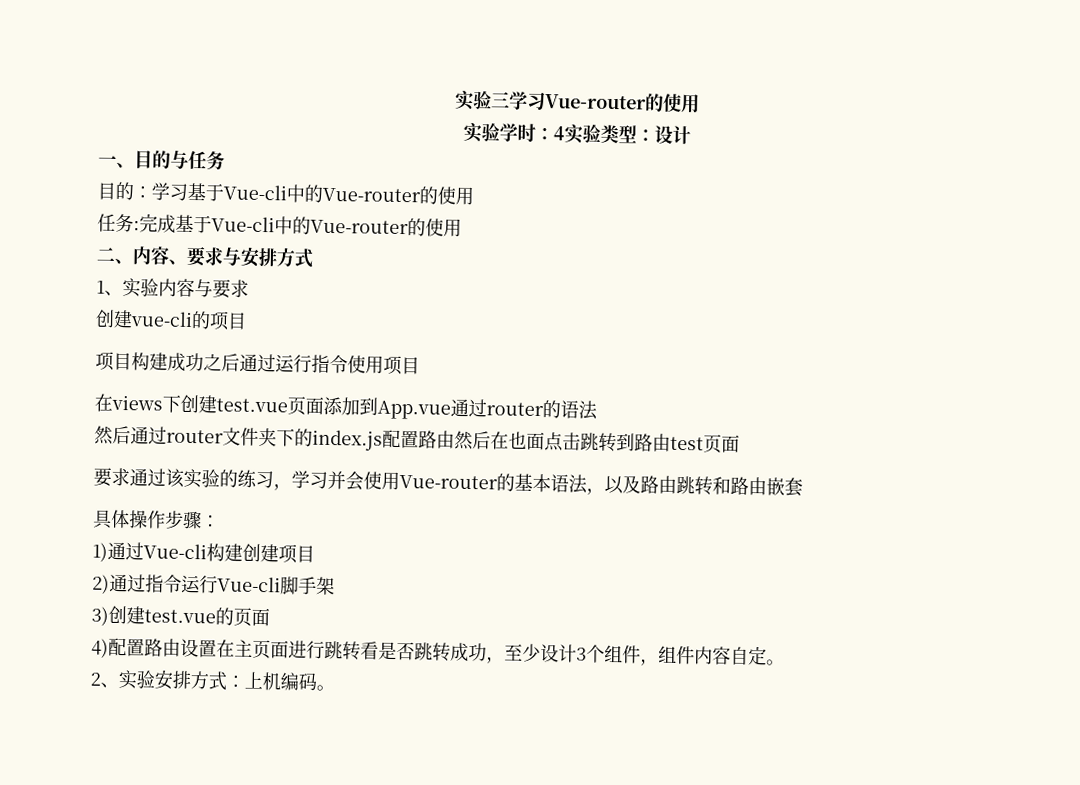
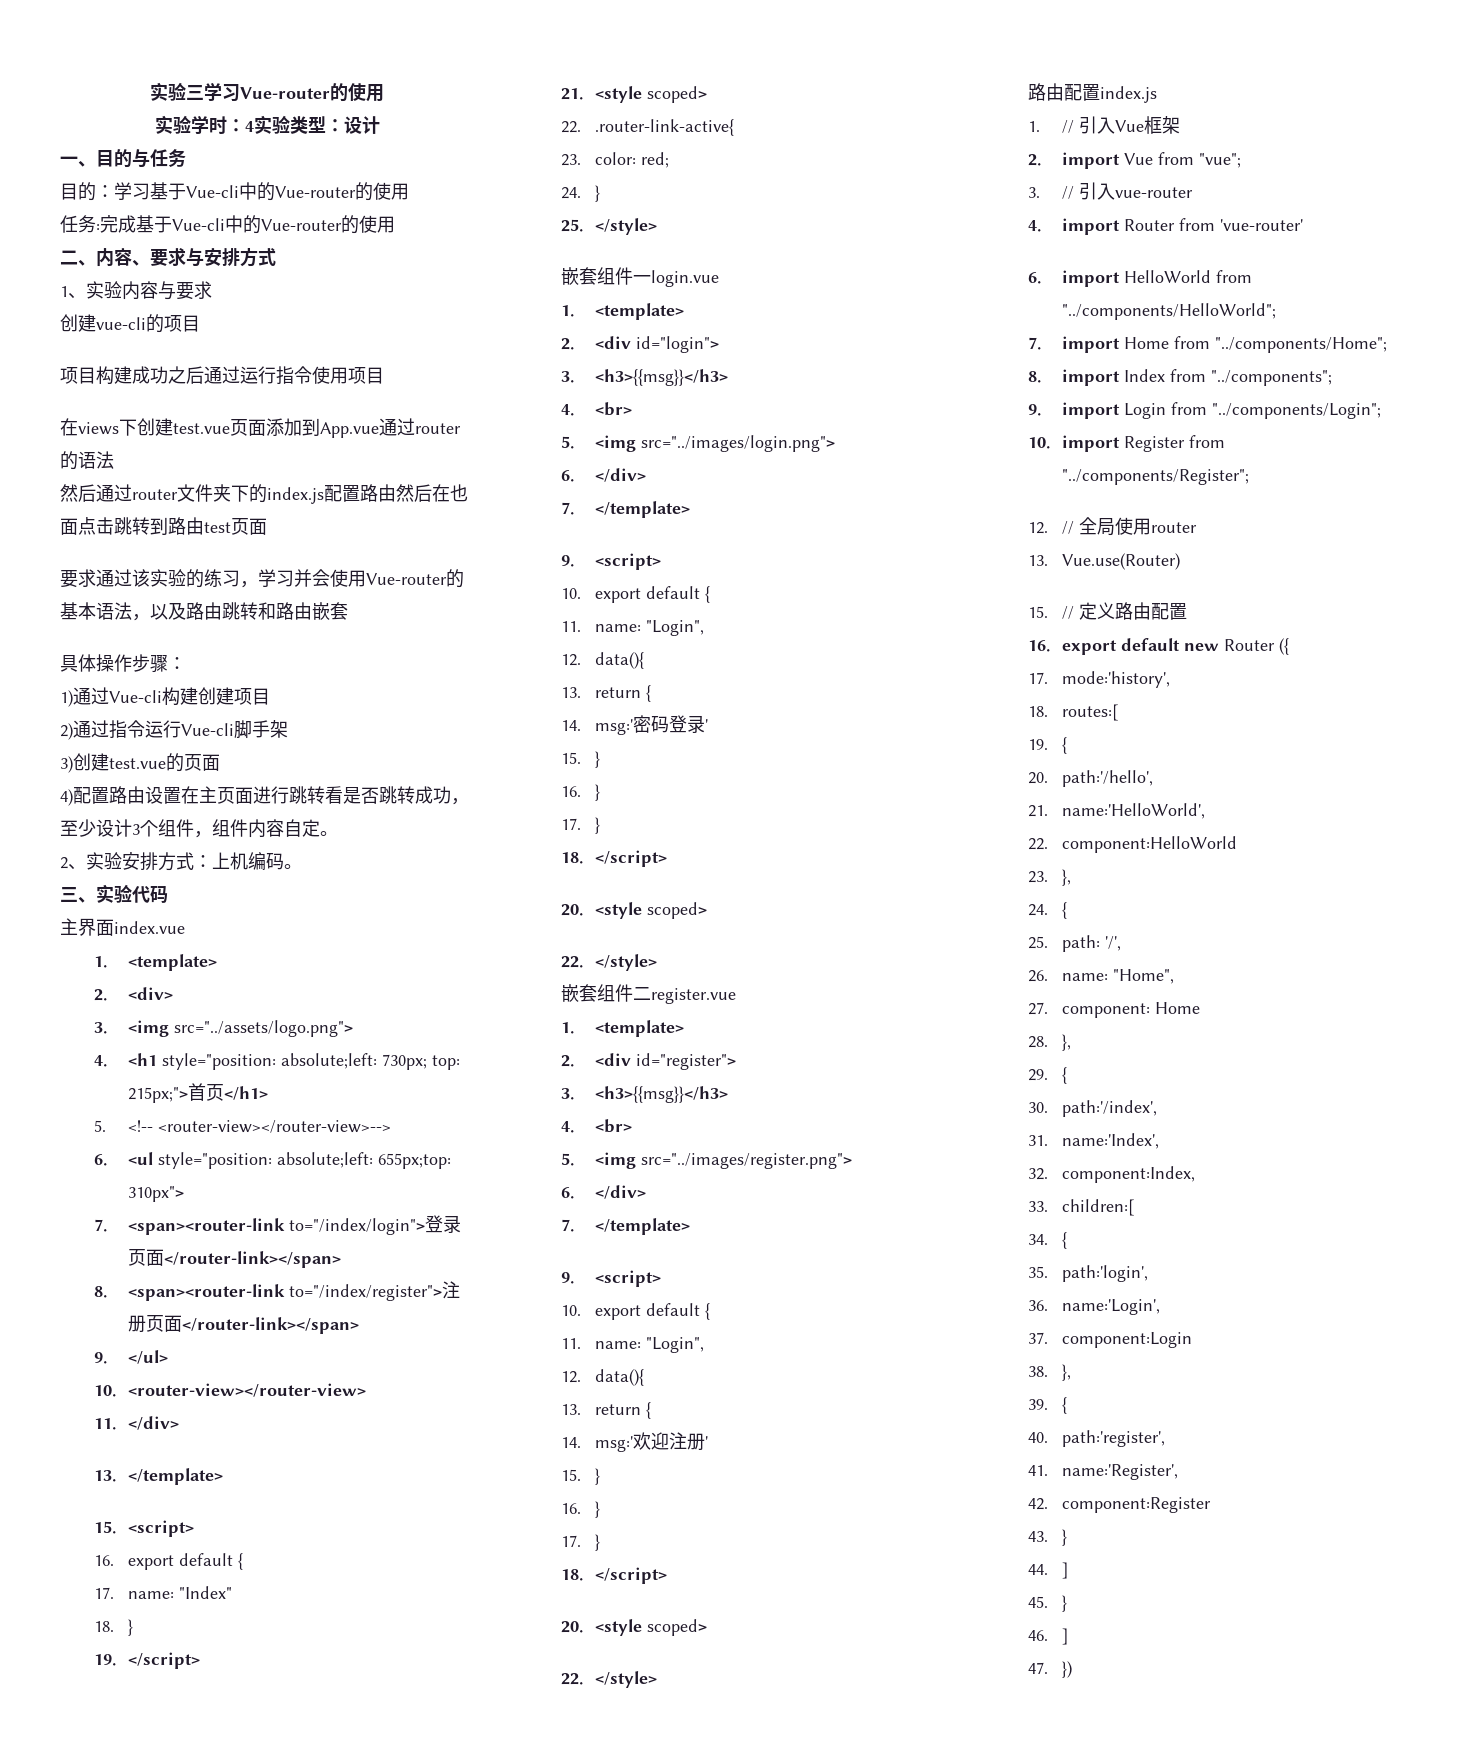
(335, 688) none -> [60,884,168,903] [60,918,185,936] [94,954,218,971] [94,987,174,1001] [94,1020,354,1037] [94,1053,461,1070] [128,1083,269,1103] [94,1120,392,1133] [94,1152,452,1169] [128,1186,185,1202] [94,1215,462,1235] [128,1249,342,1268] [94,1281,461,1301] [128,1315,360,1334] [94,1350,169,1364] [94,1383,367,1397] [94,1416,180,1430] [94,1468,224,1485] [94,1520,195,1537] [94,1553,244,1570] [94,1586,233,1599] [94,1619,134,1636] [94,1652,201,1669] [561,86,708,103] [561,119,735,136] [561,152,670,168] [561,185,601,202] [561,218,658,235] [561,267,720,287] [561,303,685,320] [561,336,720,353] [561,369,729,386] [561,402,633,416] [561,435,836,452] [561,468,647,482] [561,501,691,518] [561,553,662,570] [561,586,711,603] [561,620,705,636] [561,652,645,669] [561,685,652,702] [561,715,709,735] [561,751,601,768] [561,784,601,801] [561,817,601,834] [561,850,668,867] [561,902,708,919] [561,954,658,971] [561,984,737,1004] [561,1020,685,1037] [561,1053,737,1070] [561,1086,729,1103] [561,1119,633,1133] [561,1152,853,1169] [561,1185,647,1199] [561,1218,691,1235] [561,1270,662,1287] [561,1303,711,1320] [561,1337,705,1353] [561,1369,645,1386] [561,1402,652,1419] [561,1432,709,1452] [561,1468,601,1485] [561,1501,601,1518] [561,1534,601,1551] [561,1567,668,1584] [561,1619,708,1636] [561,1671,658,1688] [1028,83,1158,103] [1028,116,1181,134] [1028,152,1242,169] [1028,182,1194,200] [1028,218,1304,235] [1028,270,1253,287] [1062,303,1277,320] [1028,336,1388,353] [1028,369,1333,386] [1028,402,1382,419] [1028,435,1226,452] [1062,469,1250,485] [1028,517,1198,536] [1028,553,1181,570] [1028,602,1188,620] [1028,638,1290,655] [1028,671,1171,688] [1028,704,1120,721] [1028,737,1068,754] [1028,770,1154,787] [1028,803,1206,819] [1028,836,1238,853] [1028,869,1072,886] [1028,902,1068,919] [1028,935,1122,952] [1028,969,1175,984] [1028,1002,1201,1018] [1028,1034,1072,1051] [1028,1067,1068,1084] [1028,1100,1158,1117] [1028,1133,1160,1149] [1028,1166,1196,1183] [1028,1199,1136,1216] [1028,1232,1068,1249] [1028,1265,1149,1282] [1028,1299,1161,1315] [1028,1332,1193,1348] [1028,1364,1072,1381] [1028,1397,1068,1414] [1028,1430,1166,1447] [1028,1464,1179,1480] [1028,1497,1212,1513] [1028,1529,1068,1546] [1028,1562,1070,1579] [1028,1595,1068,1612] [1028,1628,1070,1645] [1028,1661,1073,1678] // 三、实验代码 // 主界面index.vue // 1. <template> // 2. <div> // 3. <img src="../assets/logo.png"> // 4. <h1 style="position: absolute;left: 730px; top: 215px;">首页</h1> // 5. <!-- <router-view></router-view>--> // 6. <ul style="position: absolute;left: 655px;top: 310px"> // 7. <span><router-link to="/index/login">登录页面</router-link></span> // 8. <span><router-link to="/index/register">注册页面</router-link></span> // 9. </ul> // 10. <router-view></router-view> // 11. </div> // 13. </template> // 15. <script> // 16. export default { // 17. name: "Index" // 18. } // 19. </script> // 21. <style scoped> // 22. .router-link-active{ // 23. color: red; // 24. } // 25. </style> // 嵌套组件一login.vue // 1. <template> // 2. <div id="login"> // 3. <h3>{{msg}}</h3> // 4. <br> // 5. <img src="../images/login.png"> // 6. </div> // 7. </template> // 9. <script> // 10. export default { // 11. name: "Login", // 12. data(){ // 13. return { // 14. msg:'密码登录' // 15. } // 16. } // 17. } // 18. </script> // 20. <style scoped> // 22. </style> // 嵌套组件二register.vue // 1. <template> // 2. <div id="register"> // 3. <h3>{{msg}}</h3> // 4. <br> // 5. <img src="../images/register.png"> // 6. </div> // 7. </template> // 9. <script> // 10. export default { // 11. name: "Login", // 12. data(){ // 13. return { // 14. msg:'欢迎注册' // 15. } // 16. } // 17. } // 18. </script> // 20. <style scoped> // 22. </style> // 路由配置index.js // 1. // 引入Vue框架 // 2. import Vue from "vue"; // 3. // 引入vue-router // 4. import Router from 'vue-router' // 6. import HelloWorld from "../components/HelloWorld"; // 7. import Home from "../components/Home"; // 8. import Index from "../components"; // 9. import Login from "../components/Login"; // 10. import Register from "../components/Register"; // 12. // 全局使用router // 13. Vue.use(Router) // 15. // 定义路由配置 // 16. export default new Router ({ // 17. mode:'history', // 18. routes:[ // 19. { // 20. path:'/hello', // 21. name:'HelloWorld', // 22. component:HelloWorld // 23. }, // 24. { // 25. path: '/', // 26. name: "Home", // 27. component: Home // 28. }, // 29. { // 30. path:'/index', // 31. name:'Index', // 32. component:Index, // 33. children:[ // 34. { // 35. path:'login', // 36. name:'Login', // 37. component:Login // 38. }, // 39. { // 40. path:'register', // 41. name:'Register', // 42. component:Register // 43. } // 44. ] // 45. } // 46. ] // 47. })

